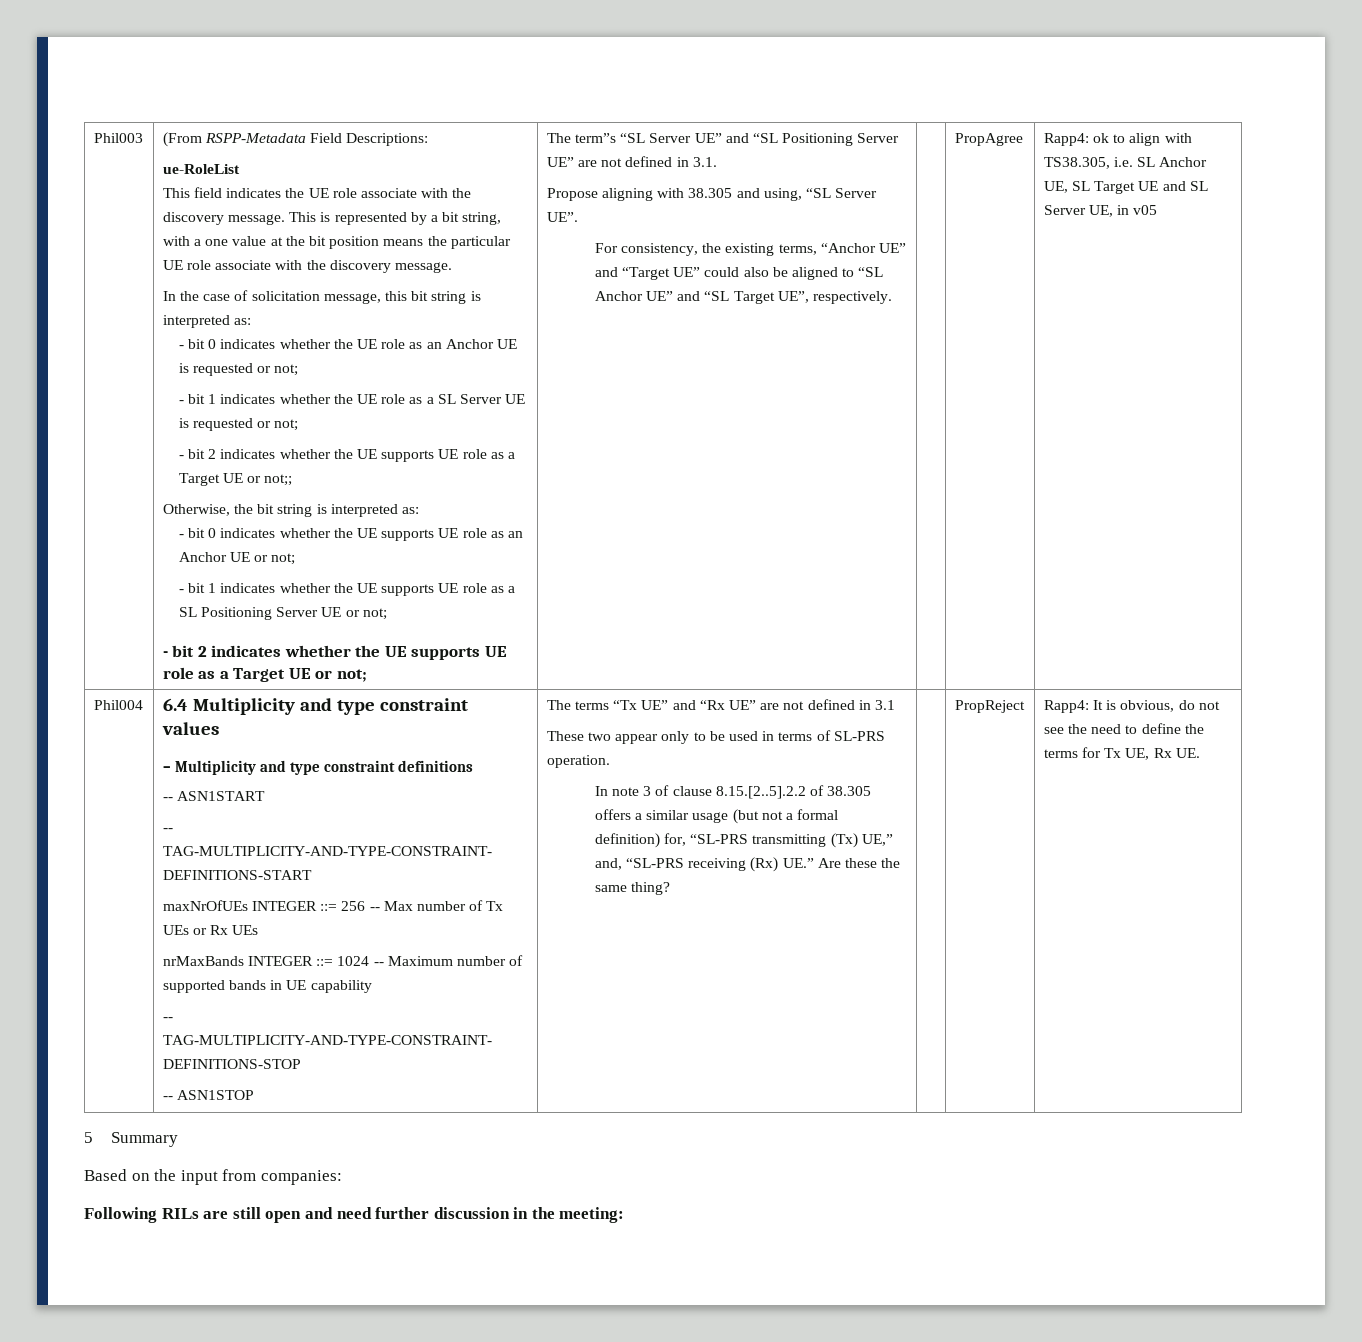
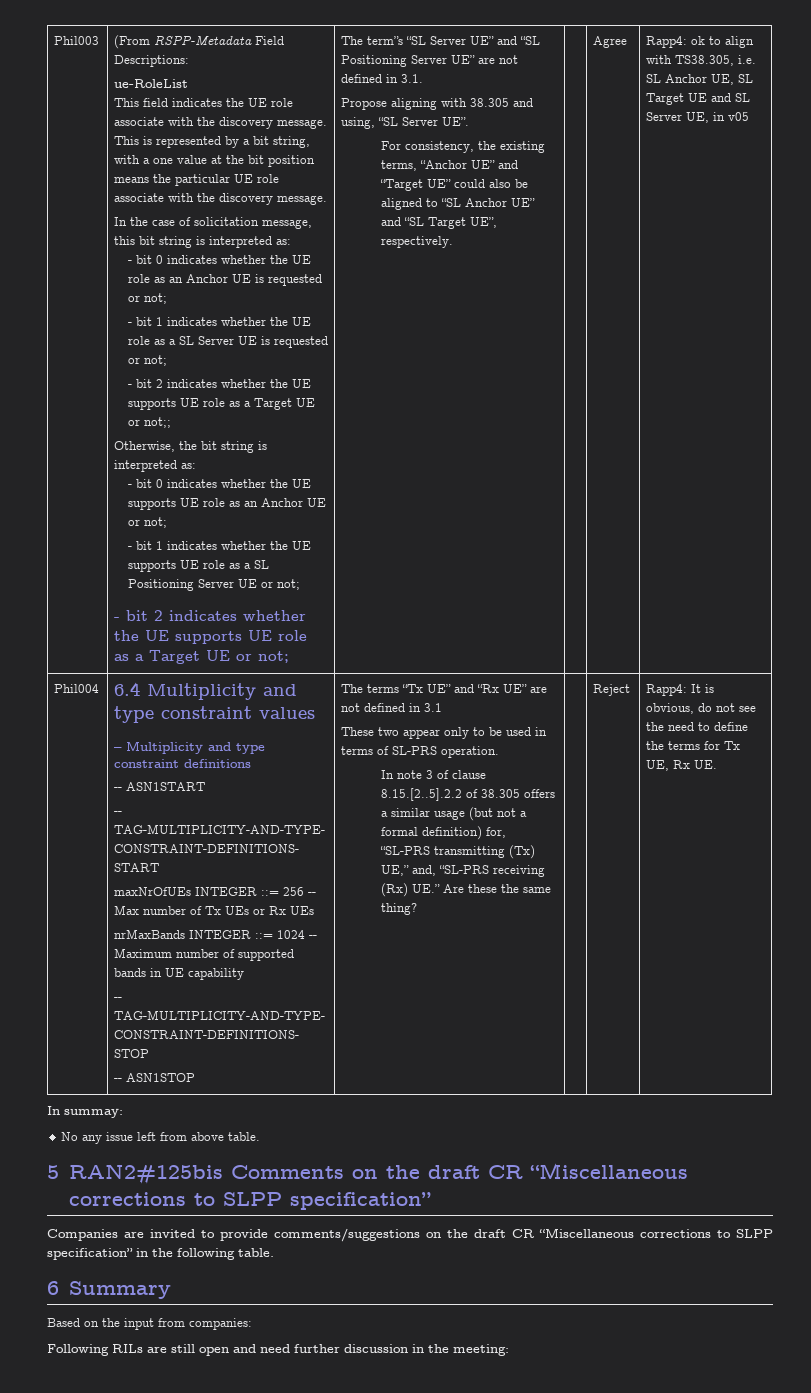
[954,133,1023,146] PropAgree -> [593,36,628,48] Agree
[954,700,1025,713] PropReject -> [593,684,631,696] Reject
[84,1132,93,1143] 5 -> [47,1106,123,1118] [61,1132,261,1144] [47,1163,688,1184] [68,1192,431,1210] [47,1228,773,1242] [47,1248,274,1260] [47,1281,59,1295] In summay: // No any issue left from above table. // 5 RAN2#125bis Comments on the draft CR “Miscellaneous corrections to SLPP specification” // Companies are invited to provide comments/suggestions on the draft CR “Miscellaneous corrections to SLPP specification” in the following table. // 6

